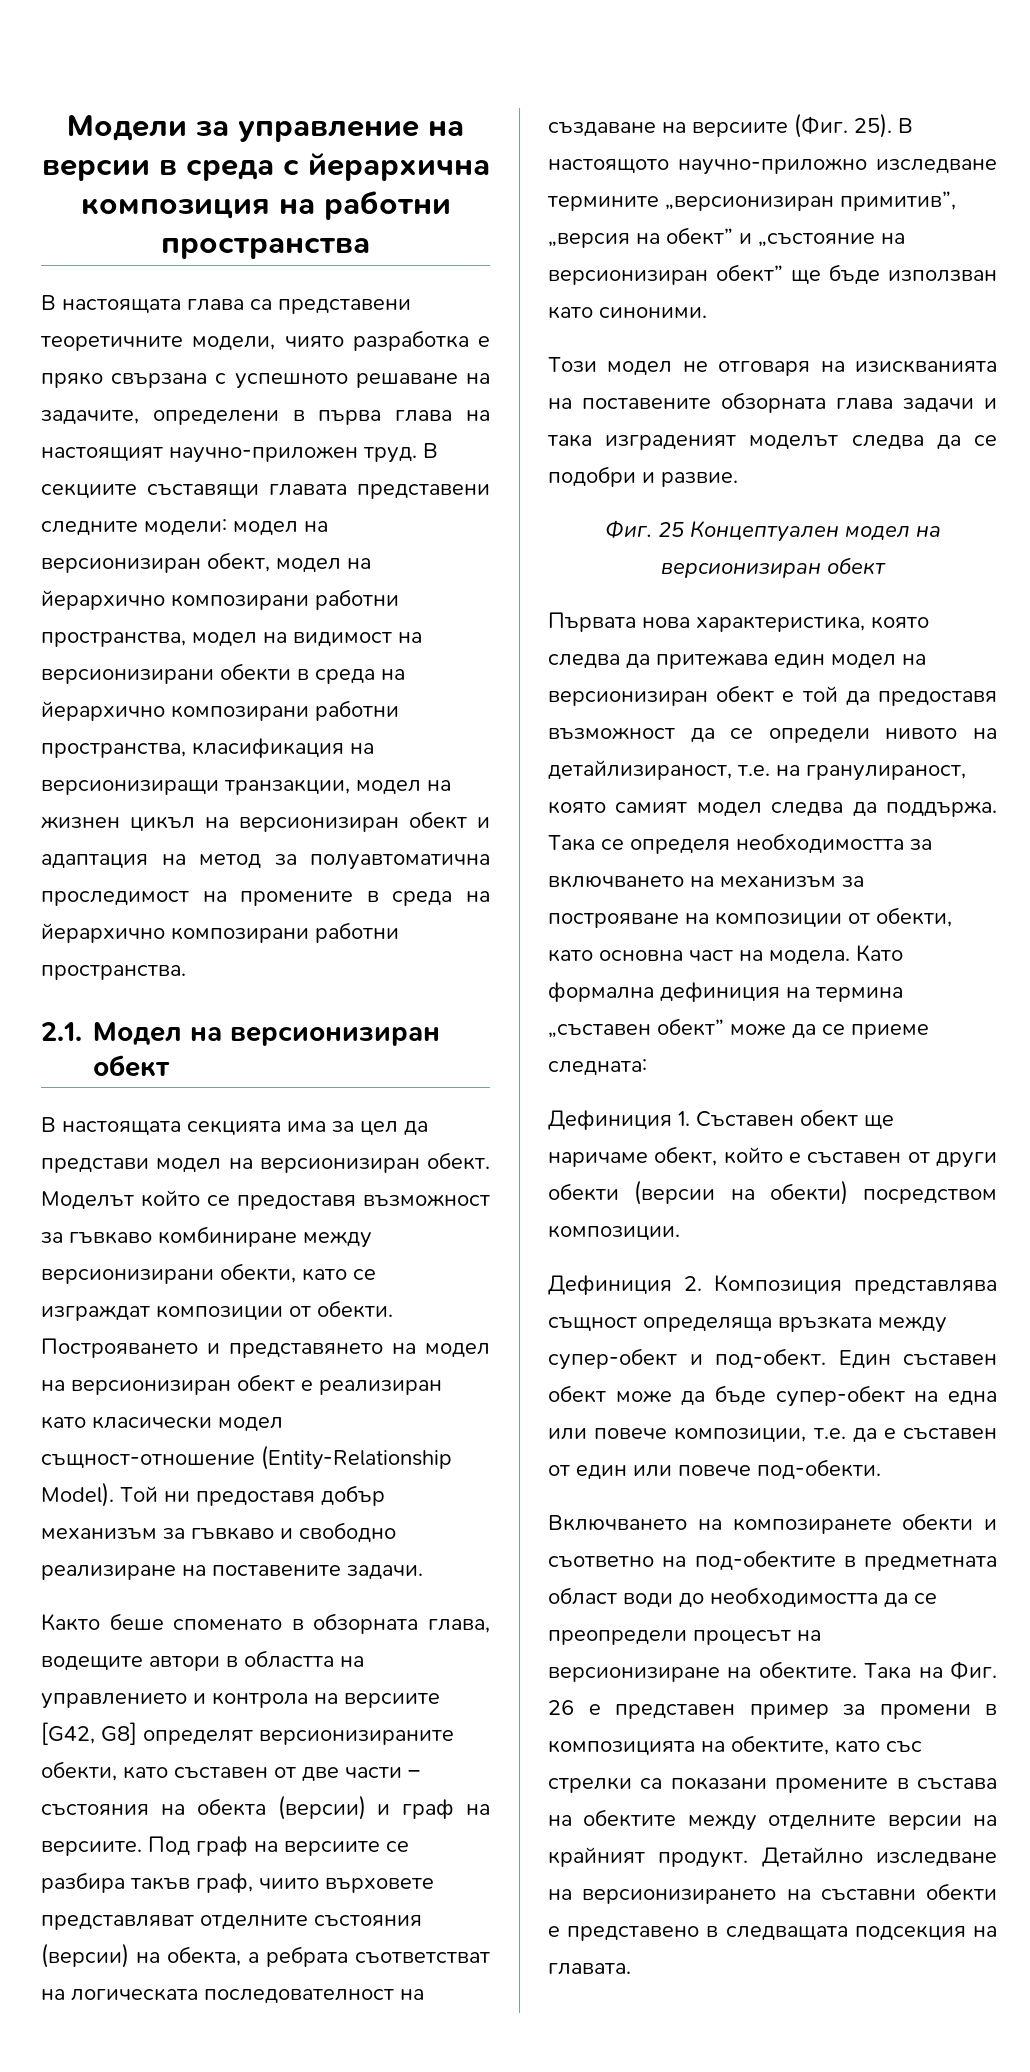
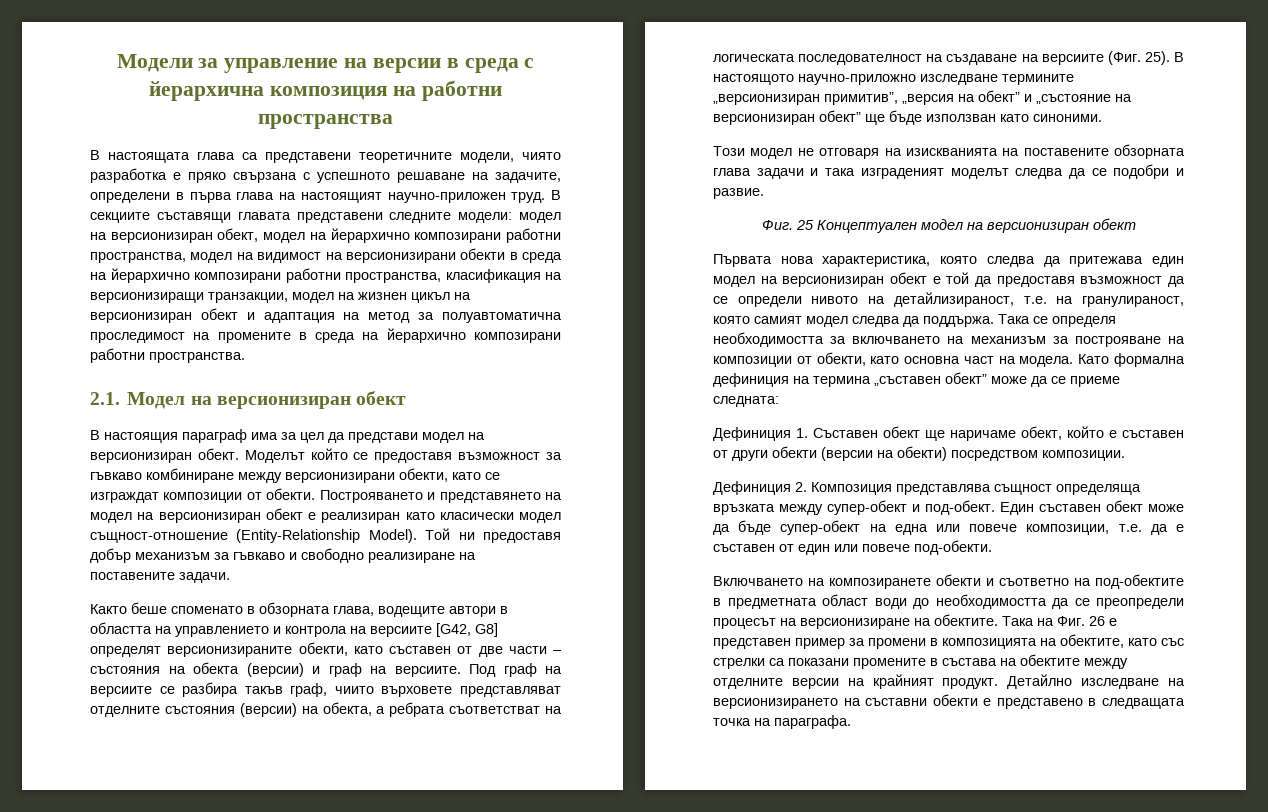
[62,1120,281,1136] настоящата секцията -> [104,429,247,443] настоящия параграф
[854,1925,997,1941] [548,1963,631,1975] подсекция на главата. -> [713,715,851,729] точка на параграфа.

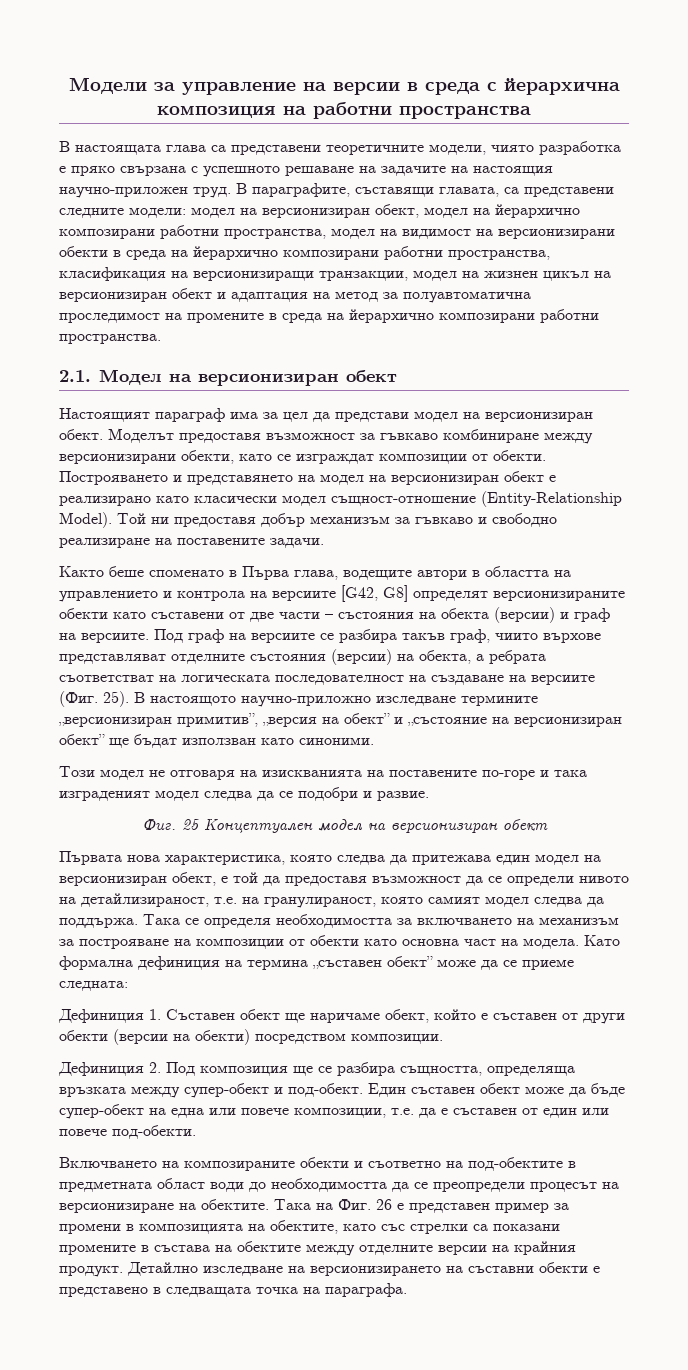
[495,172,561,183] [90,190,561,203] [90,212,291,223] задачите, определени в първа глава на настоящият научно-приложен труд. В секциите съставящи главата -> [381,166,553,176] [59,183,519,198] задачите на настоящия научно-приложен труд. В параграфите, съставящи главата, са
[90,430,178,443] В настоящия -> [59,408,150,422] Настоящият
[310,448,369,460] който се -> (174, 435) none
[321,512,401,523] реализиран -> [59,496,151,506] реализирано
[259,602,330,617] обзорната -> [242,566,289,580] Първа
[298,642,451,656] обекти, като съставен -> [59,608,224,619] обекти като съставени
[381,686,453,697] върховете -> [543,633,601,643] върхове
[889,110,922,125] бъде -> [134,734,177,748] бъдат
[1114,144,1185,159] [713,168,804,179] обзорната глава задачи -> [482,770,535,780] по-горе
[950,168,1009,179] моделът -> [155,790,199,801] модел
[890,272,927,284] обект -> [172,872,216,886] обект,
[816,352,866,366] обекти, -> [310,935,359,946] обекти
[811,482,1052,495] Композиция представлява същност -> [166,1062,482,1076] Под композиция ще се разбира същността,
[829,578,931,589] композиранете -> [184,1160,295,1171] композираните
[872,674,934,689] крайният -> [514,1241,576,1255] крайния

